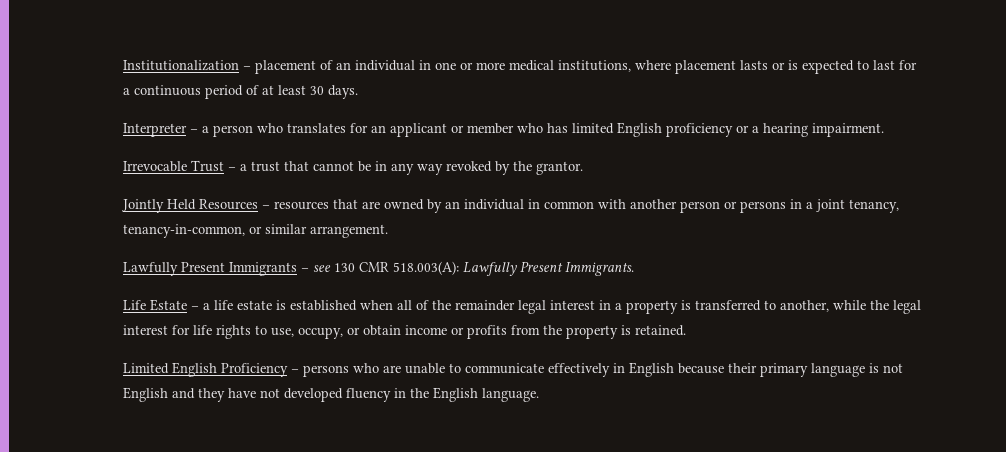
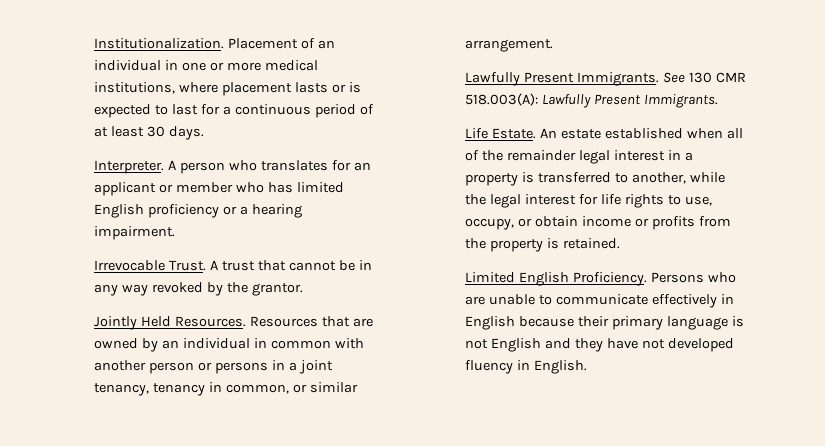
[123,60,317,74] Institutionalization – placement -> [94,38,299,49] Institutionalization. Placement
[123,123,210,137] Interpreter – a -> [94,160,177,174] Interpreter. A
[191,160,248,172] Trust – a -> [169,260,219,271] Trust. A
[199,199,330,210] Resources – resources -> [175,316,319,327] Resources. Resources
[123,224,246,238] tenancy-in-common, -> [153,382,290,396] tenancy in common,
[229,262,332,276] Immigrants – see -> [577,72,686,86] Immigrants. See
[150,299,287,311] Estate – a life estate is -> [492,128,602,139] Estate. An estate
[221,363,350,377] Proficiency – persons -> [573,272,705,286] Proficiency. Persons
[410,387,540,402] the English language. -> [534,360,588,374] English.

